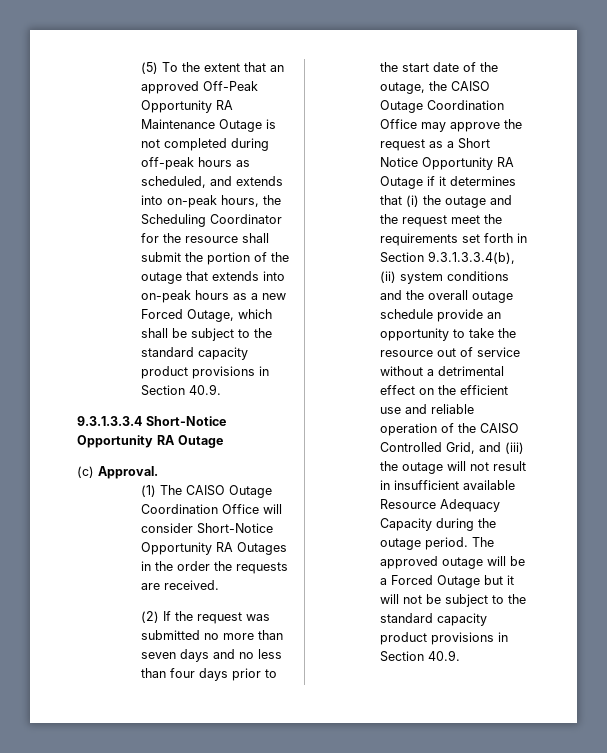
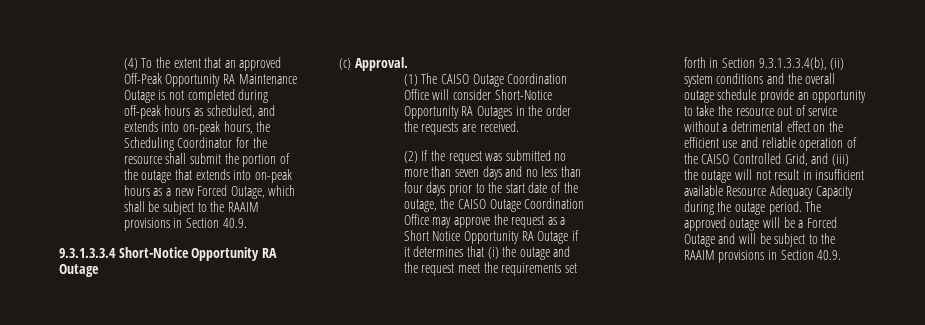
[141,62,159,74] (5) -> [123,58,138,70] (4)
[141,347,249,360] [141,366,189,379] standard capacity product -> [227,202,259,212] RAAIM
[484,575,515,585] [380,594,527,607] [380,613,488,626] [380,632,428,645] but it will not be subject to the standard capacity product -> [718,233,836,247] [683,250,715,260] and will be subject to the RAAIM

